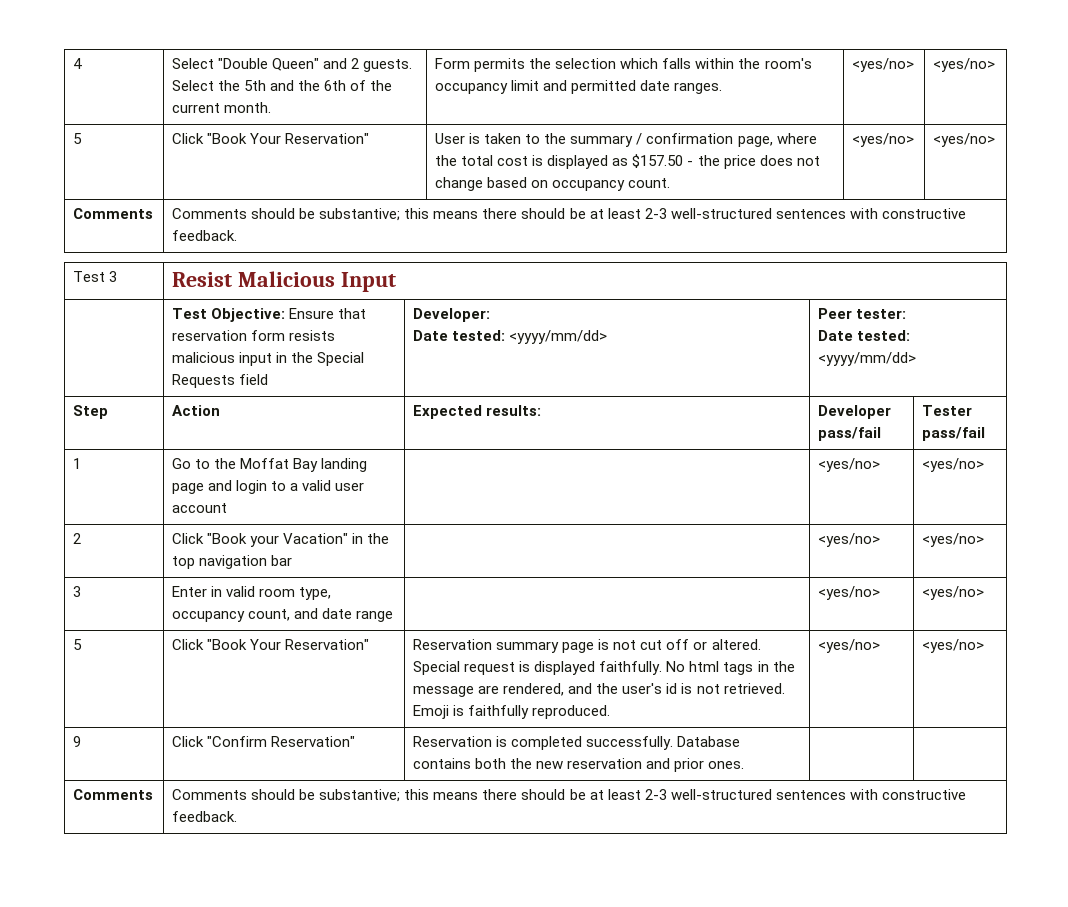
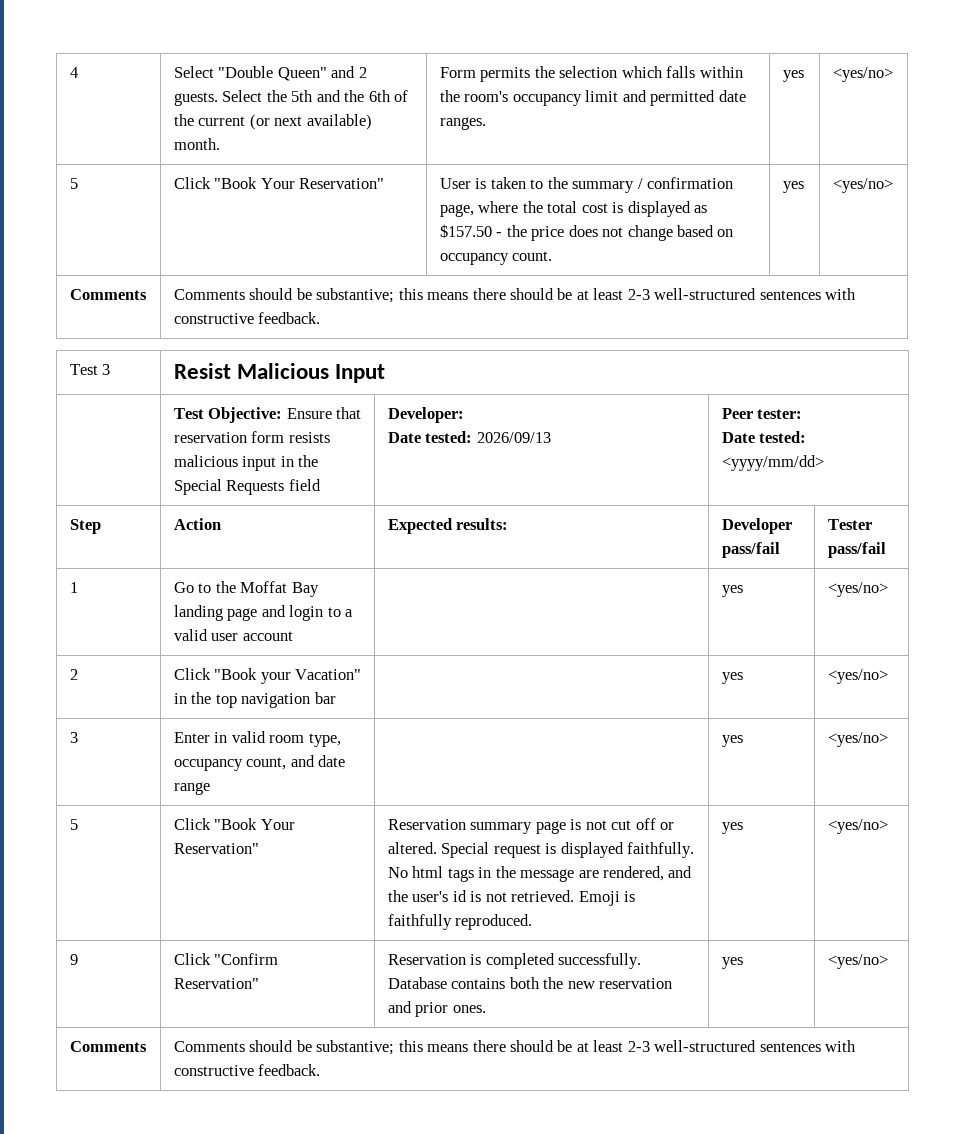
(221, 108) none -> [249,114,372,130] (or next available)
[852,58,915,72] <yes/no> -> [782,70,804,82] yes
[852,133,915,147] <yes/no> -> [782,181,804,193] yes
[509,330,608,344] <yyyy/mm/dd> -> [476,432,551,443] 2026/09/13
[818,458,881,472] <yes/no> -> [721,585,743,597] yes
[818,533,881,547] <yes/no> -> [721,672,743,684] yes
[818,586,881,600] <yes/no> -> [721,735,743,747] yes
[818,639,881,653] <yes/no> -> [721,822,743,834] yes
(745, 765) | -> [721,957,743,969] [827,954,888,969] yes | <yes/no>

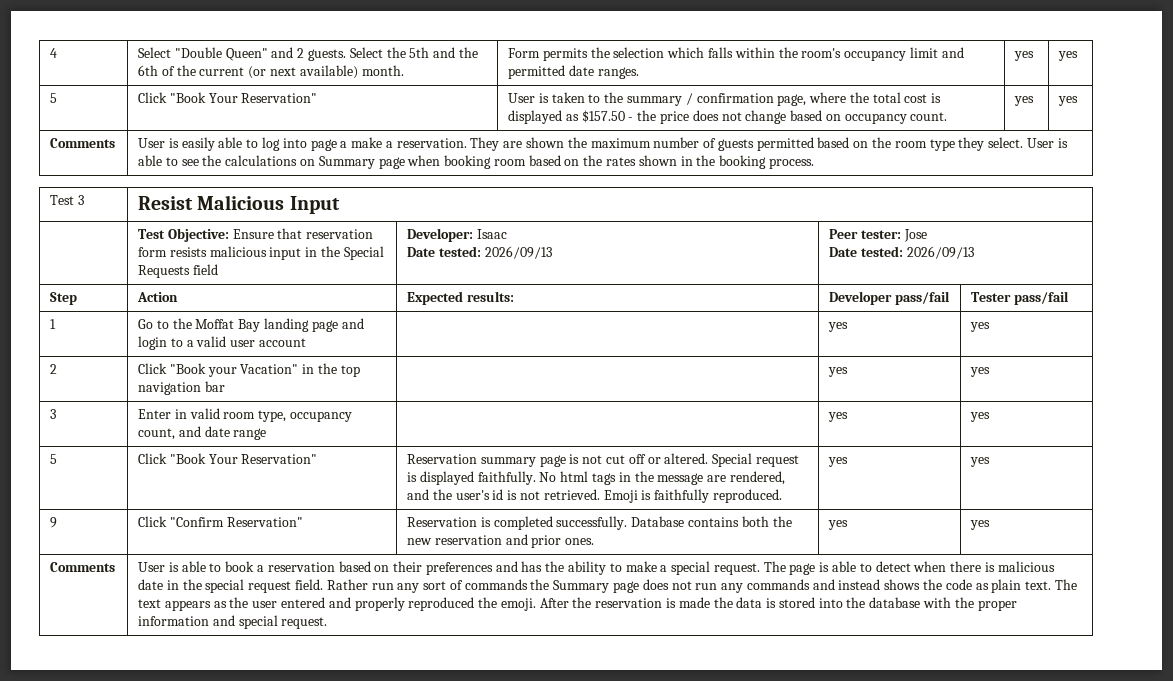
[832,67,893,82] <yes/no> -> [1058,51,1079,61] yes
[832,178,893,193] [69,289,147,300] [173,288,857,303] [173,312,321,324] <yes/no> // Comments | Comments should be substantive; this means there should be at least 2-3 well-structured sentences with constructive feedback. -> [1058,96,1079,106] [50,138,116,148] [138,137,1068,151] [138,155,814,169] yes // Comments | User is easily able to log into page a make a reservation. They are shown the maximum number of guests permitted based on the room type they select. User is able to see the calculations on Summary page when booking room based on the rates shown in the booking process.
(464, 415) none -> [476,229,507,239] Isaac
[721,431,807,443] [721,455,824,471] // Date tested: <yyyy/mm/dd> -> [903,229,927,242] [829,246,974,259] Jose // Date tested: 2026/09/13
[827,582,888,597] <yes/no> -> [970,322,991,332] yes
[827,669,888,684] <yes/no> -> [970,367,991,377] yes
[827,732,888,747] <yes/no> -> [970,412,991,422] yes
[827,819,888,834] <yes/no> -> [970,457,991,467] yes
[827,954,888,969] [69,1041,147,1052] [173,1040,857,1055] [173,1064,321,1076] <yes/no> // Comments | Comments should be substantive; this means there should be at least 2-3 well-structured sentences with constructive feedback. -> [970,520,991,530] [50,562,116,572] [138,561,1055,575] [138,579,1077,593] [138,597,1017,611] [138,615,328,629] yes // Comments | User is able to book a reservation based on their preferences and has the ability to make a special request. The page is able to detect when there is malicious date in the special request field. Rather run any sort of commands the Summary page does not run any commands and instead shows the code as plain text. The text appears as the user entered and properly reproduced the emoji. After the reservation is made the data is stored into the database with the proper information and special request.

